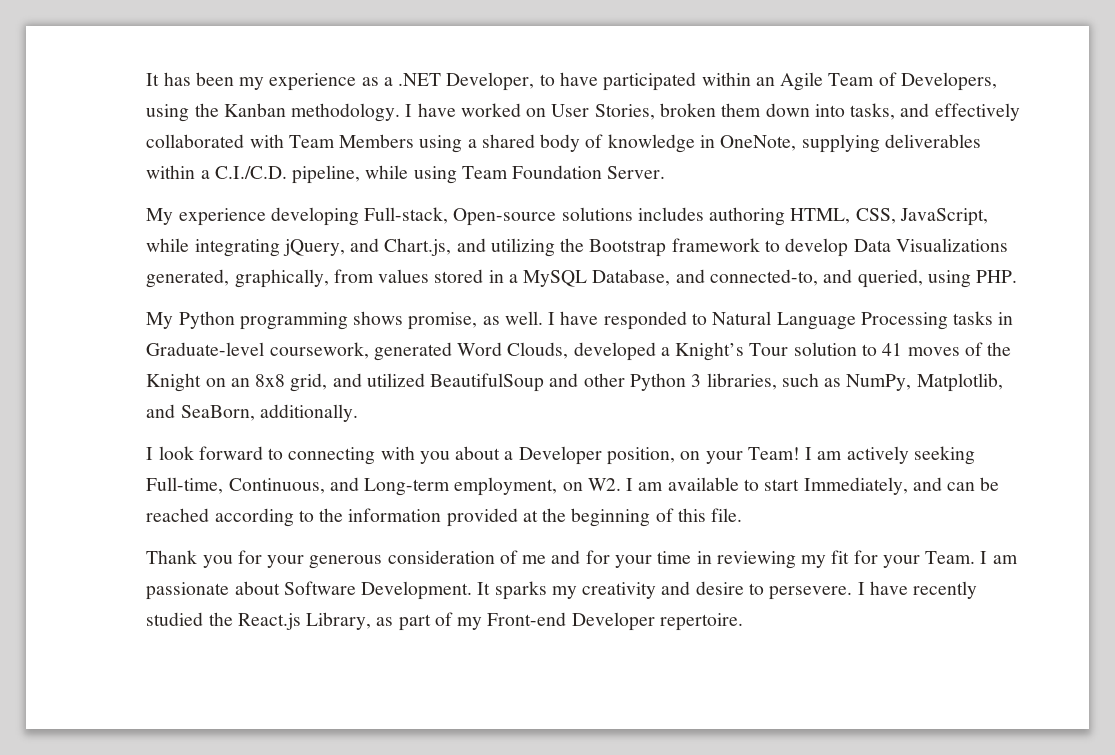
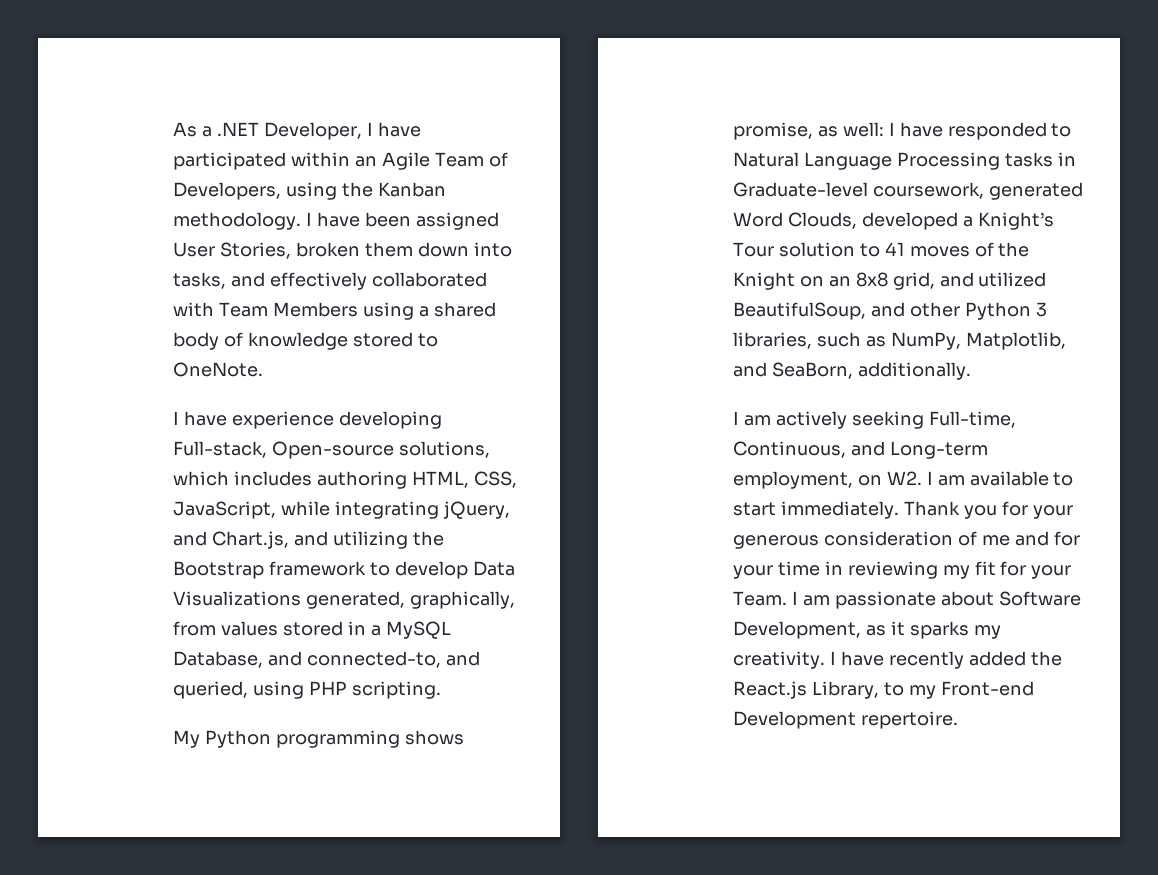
[146,72,379,91] It has been my experience as -> [173,122,198,137] As
[539,74,555,86] to -> [366,122,373,136] I
[460,103,547,117] worked on -> [364,212,499,230] been assigned
[699,134,981,153] [146,165,666,184] [146,208,174,225] in OneNote, supplying deliverables within a C.I./C.D. pipeline, while using Team Foundation Server. // My -> [352,332,438,347] [173,362,264,377] [173,411,228,426] stored to OneNote. // I have
[561,207,633,221] solutions -> [398,441,490,458] [173,471,230,486] solutions, which
[976,270,1018,283] PHP. -> [308,681,441,699] PHP scripting.
[504,311,543,325] well. -> [842,122,884,137] well:
[430,373,545,392] BeautifulSoup -> [733,302,867,320] BeautifulSoup,
[158,446,813,465] look forward to connecting with you about a Developer position, on your Team! I -> (740, 418) none
[803,477,1000,495] [146,508,743,527] Immediately, and can be reached according to the information provided at the beginning of this file. // -> [781,501,900,519] immediately.
[361,581,853,600] Development. It sparks my creativity and desire to persevere. -> [733,621,1001,639] [733,651,826,669] Development, as it sparks my creativity.
[146,612,204,626] studied -> [968,651,1026,666] added
[376,612,453,631] as part of -> [883,682,904,696] to
[571,612,655,631] Developer -> [733,711,857,729] Development

